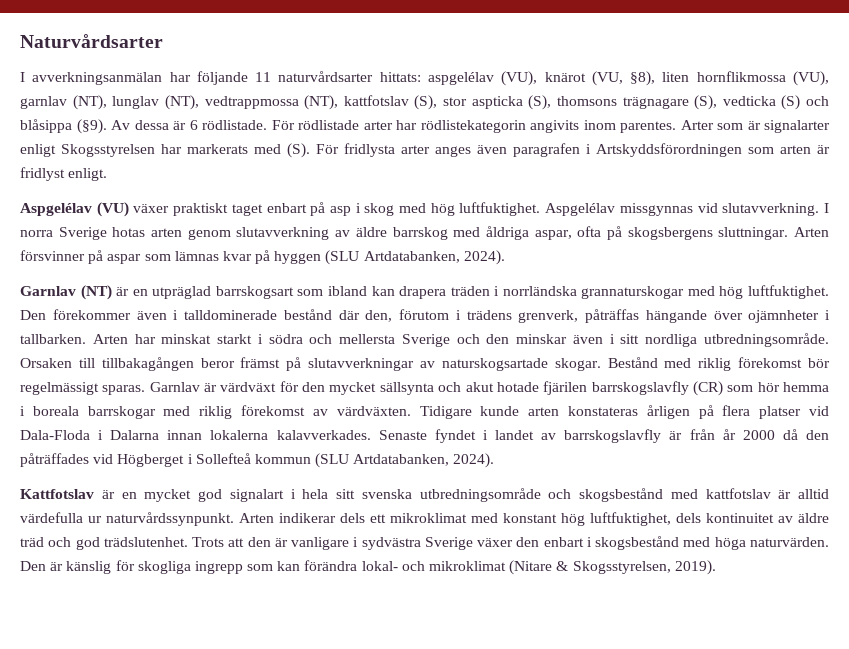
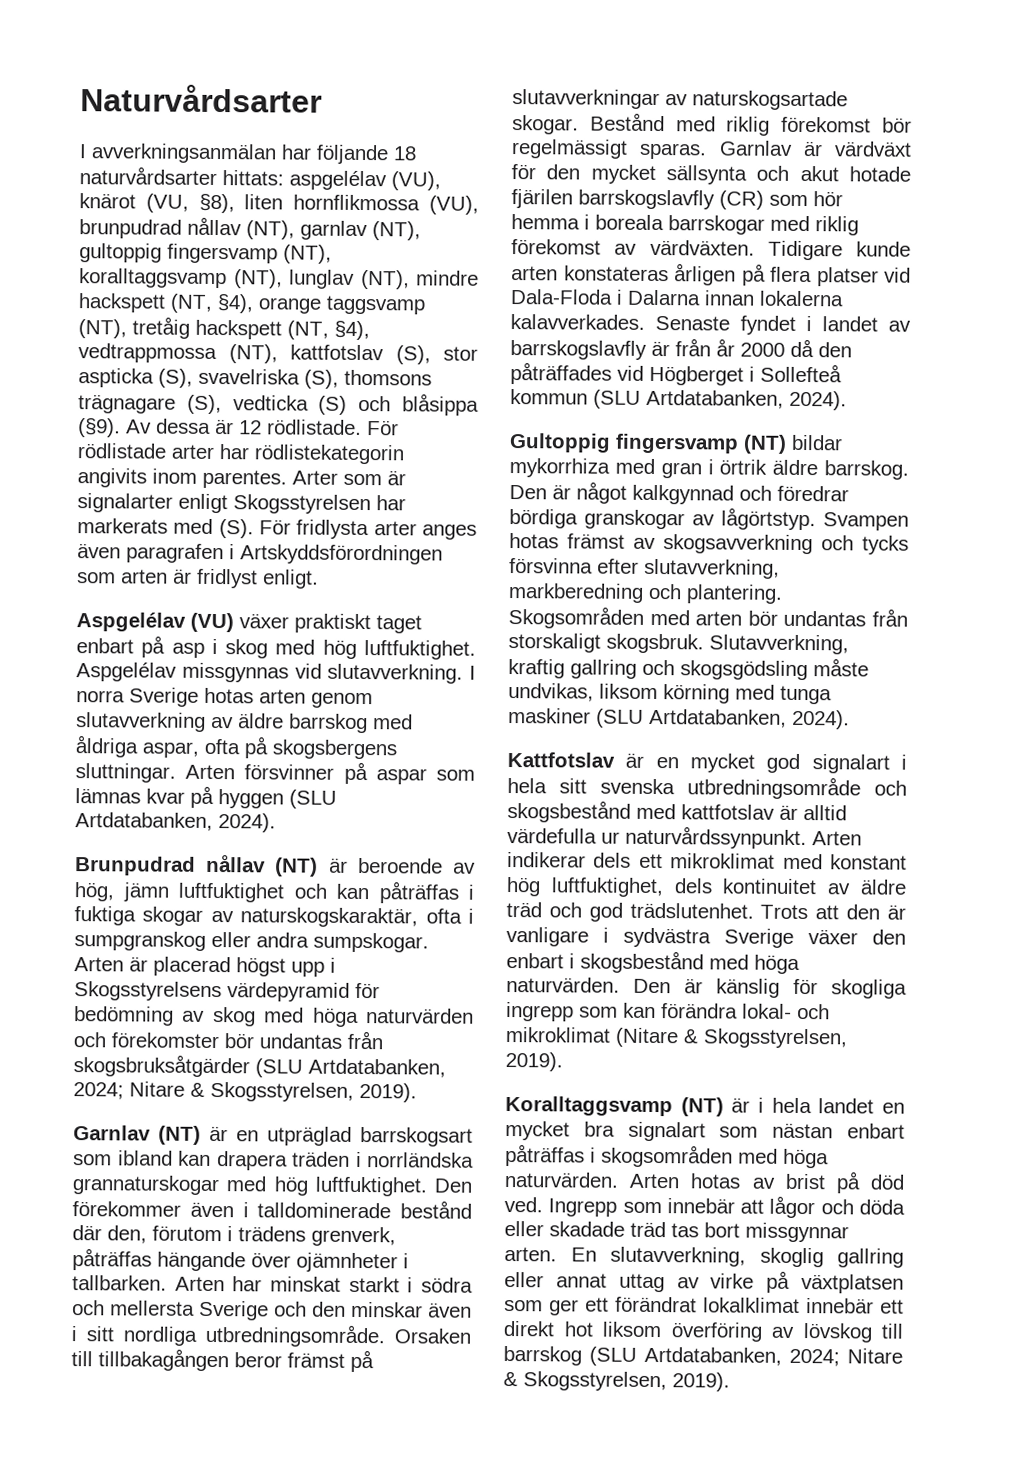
[255,72,272,82] 11 -> [393,146,417,161] 18
[20,95,199,110] garnlav (NT), lunglav (NT), -> [79,216,421,241] [79,243,332,264] [79,268,479,290] [78,293,425,315] [78,316,370,341] brunpudrad nållav (NT), garnlav (NT), gultoppig fingersvamp (NT), koralltaggsvamp (NT), lunglav (NT), mindre hackspett (NT, §4), orange taggsvamp (NT), tretåig hackspett (NT, §4),
(552, 102) none -> [198,368,339,389] svavelriska (S),
[189,120,198,130] 6 -> [239,420,262,435] 12
(505, 257) none -> [75,854,476,877] [74,881,474,904] [74,906,474,928] [74,931,429,953] [74,956,336,977] [74,981,380,1002] [74,1006,474,1027] [73,1030,383,1050] [73,1054,446,1078] [73,1081,417,1103] // Brunpudrad nållav (NT) är beroende av hög, jämn luftfuktighet och kan påträffas i fuktiga skogar av naturskogskaraktär, ofta i sumpgranskog eller andra sumpskogar. Arten är placerad högst upp i Skogsstyrelsens värdepyramid för bedömning av skog med höga naturvärden och förekomster bör undantas från skogsbruksåtgärder (SLU Artdatabanken, 2024; Nitare & Skogsstyrelsen, 2019).
(495, 460) none -> [509,433,843,454] [509,458,909,480] [509,481,849,505] [509,507,909,531] [509,533,909,555] [509,558,780,579] [508,583,783,604] [508,606,908,629] [508,633,849,655] [508,658,869,681] [508,683,832,705] [508,708,850,730] // Gultoppig fingersvamp (NT) bildar mykorrhiza med gran i örtrik äldre barrskog. Den är något kalkgynnad och föredrar bördiga granskogar av lågörtstyp. Svampen hotas främst av skogsavverkning och tycks försvinna efter slutavverkning, markberedning och plantering. Skogsområden med arten bör undantas från storskaligt skogsbruk. Slutavverkning, kraftig gallring och skogsgödsling måste undvikas, liksom körning med tunga maskiner (SLU Artdatabanken, 2024).
(716, 567) none -> [505,1095,905,1117] [505,1120,905,1142] [505,1143,829,1169] [504,1171,905,1194] [504,1195,905,1219] [504,1220,849,1243] [504,1246,904,1268] [504,1270,904,1294] [504,1296,904,1316] [503,1320,904,1343] [503,1345,903,1367] [503,1371,730,1392] // Koralltaggsvamp (NT) är i hela landet en mycket bra signalart som nästan enbart påträffas i skogsområden med höga naturvärden. Arten hotas av brist på död ved. Ingrepp som innebär att lågor och döda eller skadade träd tas bort missgynnar arten. En slutavverkning, skoglig gallring eller annat uttag av virke på växtplatsen som ger ett förändrat lokalklimat innebär ett direkt hot liksom överföring av lövskog till barrskog (SLU Artdatabanken, 2024; Nitare & Skogsstyrelsen, 2019).

